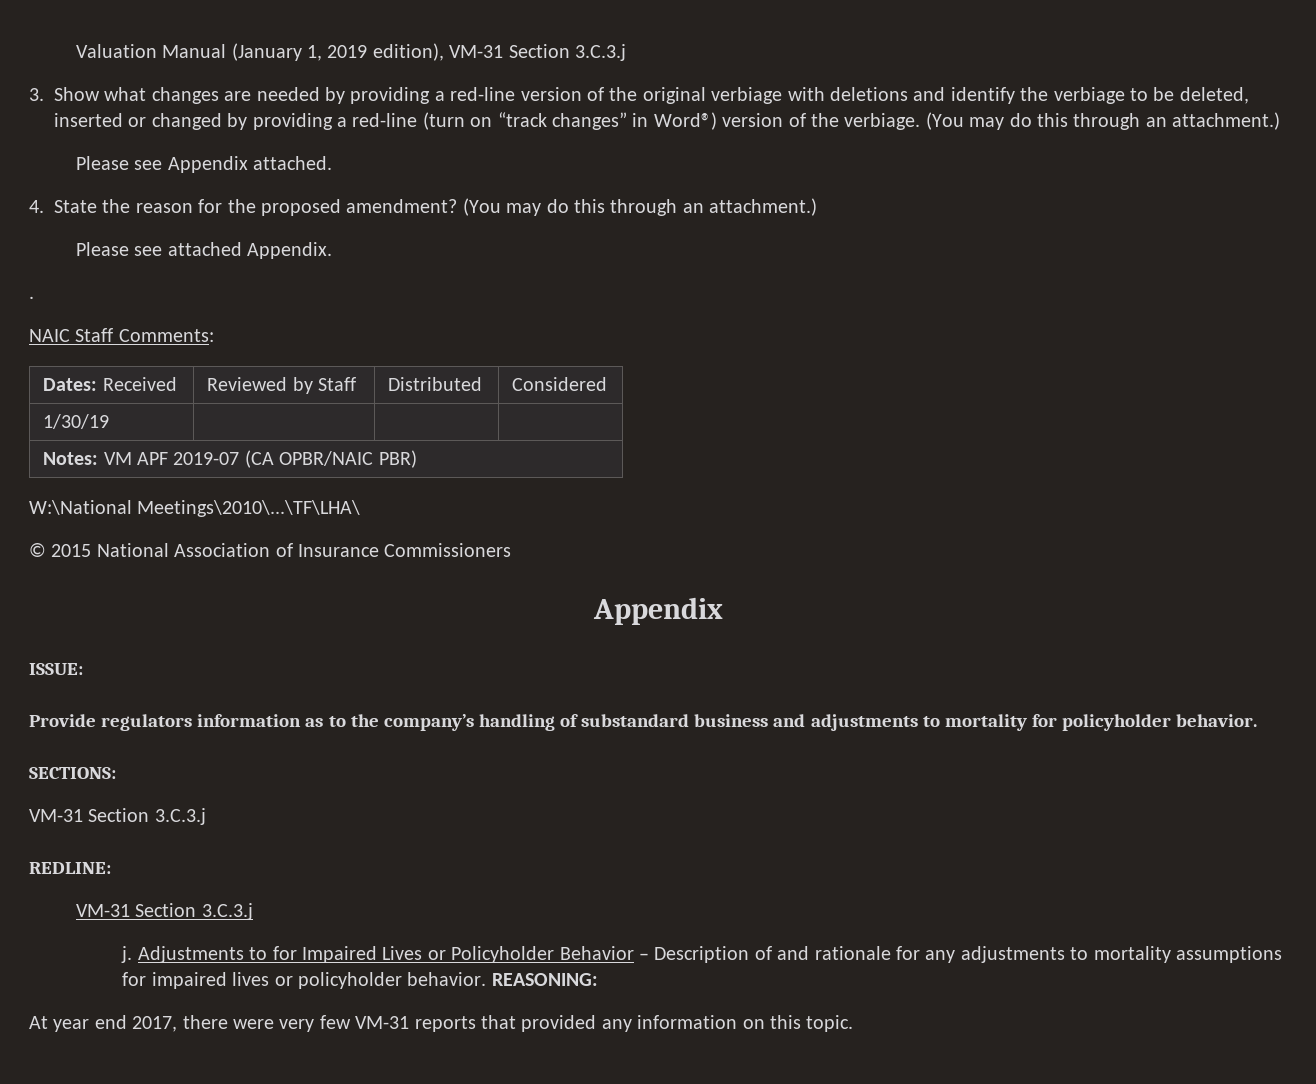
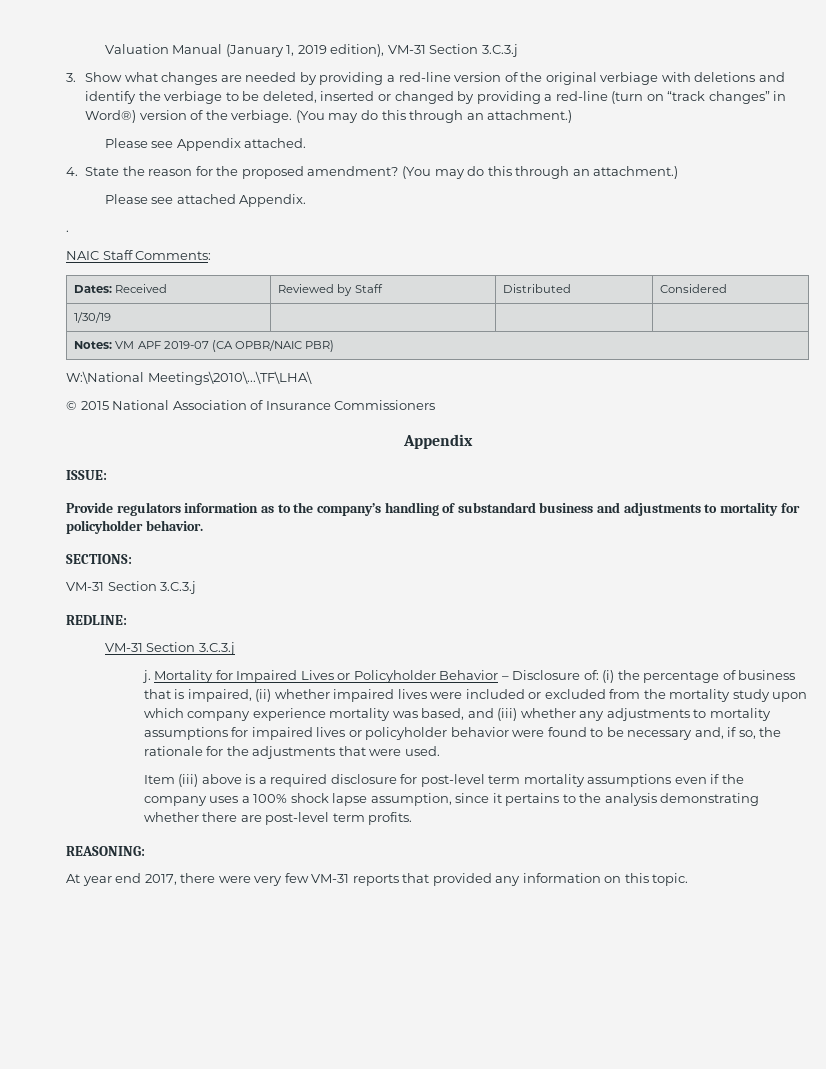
[137,946,268,963] Adjustments to -> [154,670,214,683] Mortality
[654,946,921,963] Description of and rationale for -> [512,670,796,683] [143,689,808,702] [143,708,576,721] Disclosure of: (i) the percentage of business that is impaired, (ii) whether impaired lives were included or excluded from the mortality study upon which company experience mortality was based, and (iii) whether
[407,972,487,986] behavior. -> [450,727,782,740] [143,746,440,759] [143,774,744,787] [143,793,760,806] [143,812,413,825] behavior were found to be necessary and, if so, the rationale for the adjustments that were used. // Item (iii) above is a required disclosure for post-level term mortality assumptions even if the company uses a 100% shock lapse assumption, since it pertains to the analysis demonstrating whether there are post-level term profits. //

